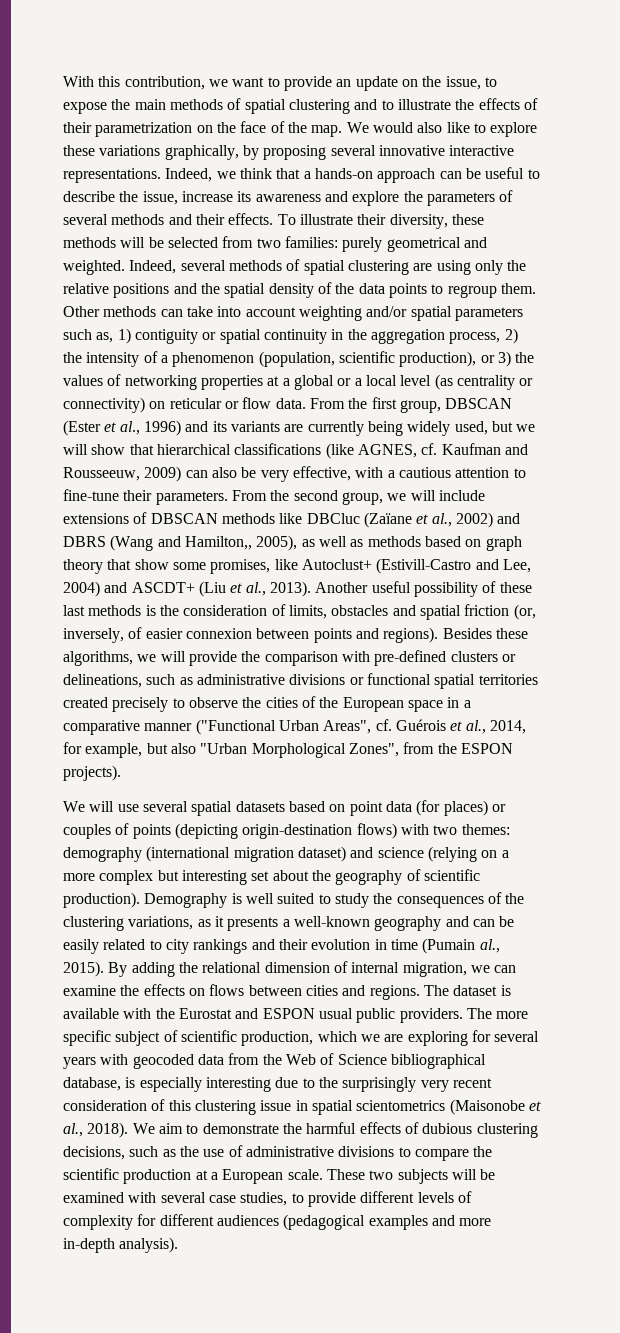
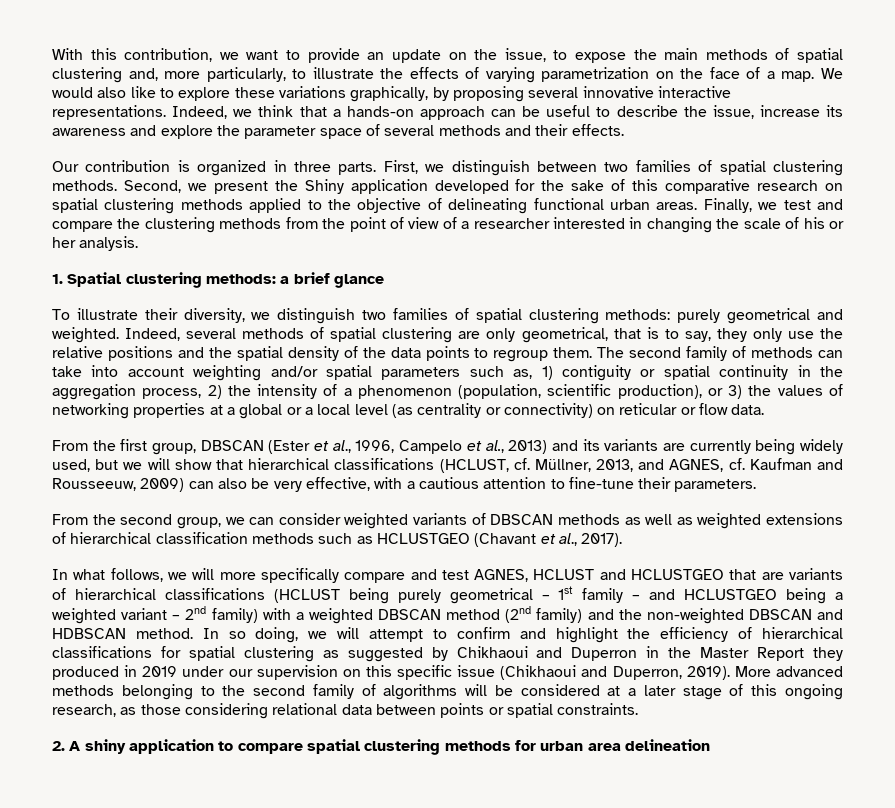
[354,99,378,110] and -> [128,67,286,82] and, more particularly,
[63,122,92,133] their -> [485,67,535,83] varying
[287,122,307,133] the -> [766,71,775,79] a
[426,192,495,206] parameters -> [244,126,362,139] parameter space
[277,214,484,229] [63,236,338,248] To illustrate their diversity, these methods will be selected from two families: -> [52,160,843,176] [52,179,844,194] [52,198,843,214] [52,217,845,233] [52,236,139,251] [52,272,384,288] [52,308,671,324] // Our contribution is organized in three parts. First, we distinguish between two families of spatial clustering methods. Second, we present the Shiny application developed for the sake of this comparative research on spatial clustering methods applied to the objective of delineating functional urban areas. Finally, we test and compare the clustering methods from the point of view of a researcher interested in changing the scale of his or her analysis. // 1. Spatial clustering methods: a brief glance // To illustrate their diversity, we distinguish two families of spatial clustering methods:
[436,260,503,275] using only -> [486,327,814,343] only geometrical, that is to say, they only use
[63,306,100,317] Other -> [597,346,747,361] The second family of
(306, 403) none -> (765, 409) //
[143,420,181,436] 1996) -> [355,440,548,454] 1996, Campelo et al., 2013)
[325,443,354,459] (like -> [439,458,665,473] (HCLUST, cf. Müllner, 2013, and
(228, 498) none -> (757, 485) //
[410,490,485,501] [63,512,521,528] [63,535,522,551] [63,558,531,574] [63,581,532,597] [63,604,536,620] [63,627,528,643] [63,650,516,666] [63,673,538,689] [63,696,471,712] [63,719,526,735] [63,742,513,758] [63,765,121,781] [63,800,506,816] [63,823,510,839] [63,846,509,862] [63,869,480,885] [63,892,525,908] [63,916,515,931] [63,938,500,954] [63,961,517,977] [63,984,511,1000] [63,1008,529,1023] [63,1030,540,1046] [63,1053,486,1069] [63,1077,492,1092] [63,1099,541,1115] [63,1122,538,1138] [63,1145,493,1161] [63,1168,496,1184] [63,1191,472,1207] [63,1214,492,1230] [63,1237,179,1253] will include extensions of DBSCAN methods like DBCluc (Zaïane et al., 2002) and DBRS (Wang and Hamilton,, 2005), as well as methods based on graph theory that show some promises, like Autoclust+ (Estivill-Castro and Lee, 2004) and ASCDT+ (Liu et al., 2013). Another useful possibility of these last methods is the consideration of limits, obstacles and spatial friction (or, inversely, of easier connexion between points and regions). Besides these algorithms, we will provide the comparison with pre-defined clusters or delineations, such as administrative divisions or functional spatial territories created precisely to observe the cities of the European space in a comparative manner ("Functional Urban Areas", cf. Guérois et al., 2014, for example, but also "Urban Morphological Zones", from the ESPON projects). // We will use several spatial datasets based on point data (for places) or couples of points (depicting origin-destination flows) with two themes: demography (international migration dataset) and science (relying on a more complex but interesting set about the geography of scientific production). Demography is well suited to study the consequences of the clustering variations, as it presents a well-known geography and can be easily related to city rankings and their evolution in time (Pumain al., 2015). By adding the relational dimension of internal migration, we can examine the effects on flows between cities and regions. The dataset is available with the Eurostat and ESPON usual public providers. The more specific subject of scientific production, which we are exploring for several years with geocoded data from the Web of Science bibliographical database, is especially interesting due to the surprisingly very recent consideration of this clustering issue in spatial scientometrics (Maisonobe et al., 2018). We aim to demonstrate the harmful effects of dubious clustering decisions, such as the use of administrative divisions to compare the scientific production at a European scale. These two subjects will be examined with several case studies, to provide different levels of complexity for different audiences (pedagogical examples and more in-depth analysis). -> [249,513,843,529] [52,532,623,547] [52,568,843,583] [52,586,844,604] [52,606,843,624] [52,627,844,643] [52,646,844,662] [52,665,843,680] [52,684,843,700] [52,703,639,719] [52,739,710,755] can consider weighted variants of DBSCAN methods as well as weighted extensions of hierarchical classification methods such as HCLUSTGEO (Chavant et al., 2017). // In what follows, we will more specifically compare and test AGNES, HCLUST and HCLUSTGEO that are variants of hierarchical classifications (HCLUST being purely geometrical – 1st family – and HCLUSTGEO being a weighted variant – 2nd family) with a weighted DBSCAN method (2nd family) and the non-weighted DBSCAN and HDBSCAN method. In so doing, we will attempt to confirm and highlight the efficiency of hierarchical classifications for spatial clustering as suggested by Chikhaoui and Duperron in the Master Report they produced in 2019 under our supervision on this specific issue (Chikhaoui and Duperron, 2019). More advanced methods belonging to the second family of algorithms will be considered at a later stage of this ongoing research, as those considering relational data between points or spatial constraints. // 2. A shiny application to compare spatial clustering methods for urban area delineation

